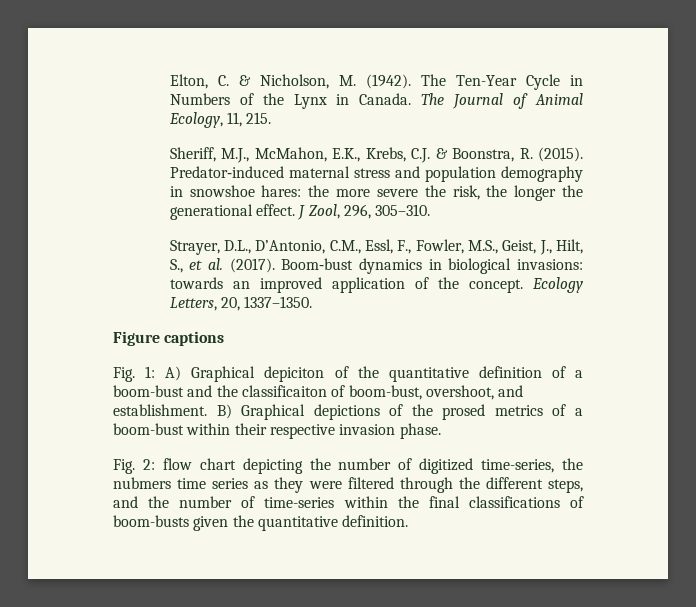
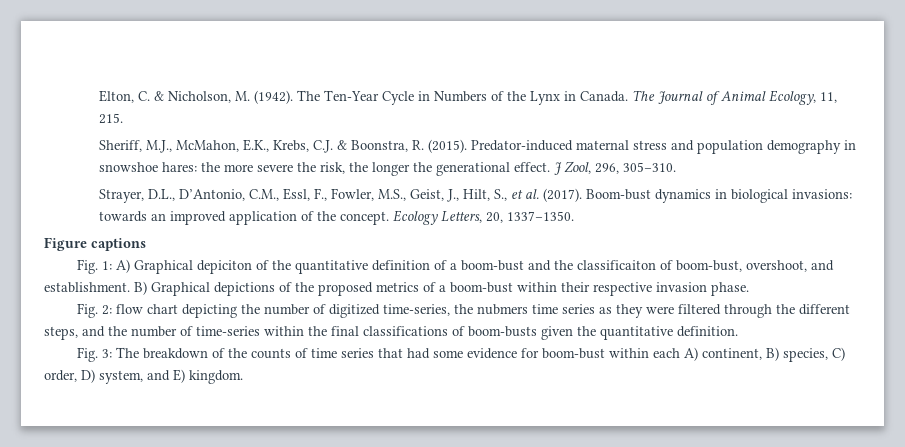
[442,404,486,420] prosed -> [318,282,373,296] proposed
(409, 521) none -> [76,347,845,362] [44,369,243,384] // Fig. 3: The breakdown of the counts of time series that had some evidence for boom-bust within each A) continent, B) species, C) order, D) system, and E) kingdom.

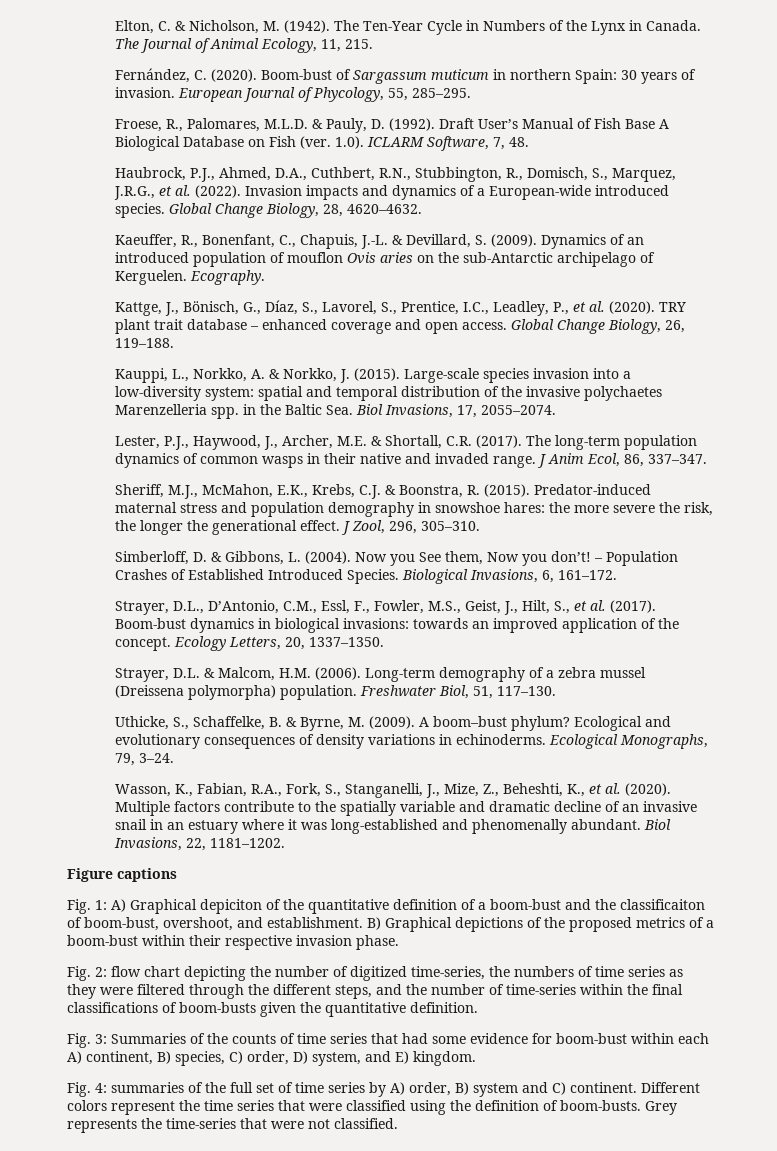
(124, 118) none -> [115,68,697,84] [115,87,472,102] [115,118,670,133] [115,136,530,151] [115,167,677,182] [114,185,670,200] [115,203,423,218] [115,234,645,249] [115,252,656,267] [115,270,266,285] [115,300,687,316] [115,319,686,334] [115,338,175,348] [115,368,632,383] [115,386,663,401] [115,404,557,419] [115,435,698,450] [115,453,708,468] // Fernández, C. (2020). Boom-bust of Sargassum muticum in northern Spain: 30 years of invasion. European Journal of Phycology, 55, 285–295. // Froese, R., Palomares, M.L.D. & Pauly, D. (1992). Draft User’s Manual of Fish Base A Biological Database on Fish (ver. 1.0). ICLARM Software, 7, 48. // Haubrock, P.J., Ahmed, D.A., Cuthbert, R.N., Stubbington, R., Domisch, S., Marquez, J.R.G., et al. (2022). Invasion impacts and dynamics of a European‐wide introduced species. Global Change Biology, 28, 4620–4632. // Kaeuffer, R., Bonenfant, C., Chapuis, J.-L. & Devillard, S. (2009). Dynamics of an introduced population of mouflon Ovis aries on the sub-Antarctic archipelago of Kerguelen. Ecography. // Kattge, J., Bönisch, G., Díaz, S., Lavorel, S., Prentice, I.C., Leadley, P., et al. (2020). TRY plant trait database – enhanced coverage and open access. Global Change Biology, 26, 119–188. // Kauppi, L., Norkko, A. & Norkko, J. (2015). Large-scale species invasion into a low-diversity system: spatial and temporal distribution of the invasive polychaetes Marenzelleria spp. in the Baltic Sea. Biol Invasions, 17, 2055–2074. // Lester, P.J., Haywood, J., Archer, M.E. & Shortall, C.R. (2017). The long-term population dynamics of common wasps in their native and invaded range. J Anim Ecol, 86, 337–347.
(677, 167) none -> [115,551,679,566] [115,569,618,584] // Simberloff, D. & Gibbons, L. (2004). Now you See them, Now you don’t! – Population Crashes of Established Introduced Species. Biological Invasions, 6, 161–172.
(575, 216) none -> [115,667,647,682] [115,685,557,700] [115,716,672,731] [115,734,709,749] [115,753,175,766] [115,783,672,798] [115,801,698,816] [115,819,672,834] [114,837,286,851] // Strayer, D.L. & Malcom, H.M. (2006). Long-term demography of a zebra mussel (Dreissena polymorpha) population. Freshwater Biol, 51, 117–130. // Uthicke, S., Schaffelke, B. & Byrne, M. (2009). A boom–bust phylum? Ecological and evolutionary consequences of density variations in echinoderms. Ecological Monographs, 79, 3–24. // Wasson, K., Fabian, R.A., Fork, S., Stanganelli, J., Mize, Z., Beheshti, K., et al. (2020). Multiple factors contribute to the spatially variable and dramatic decline of an invasive snail in an estuary where it was long-established and phenomenally abundant. Biol Invasions, 22, 1181–1202.
[476,304,528,315] nubmers -> [514,966,593,977] numbers of
[115,347,208,359] The breakdown -> [111,1033,186,1044] Summaries
(243, 377) none -> [67,1082,700,1097] [67,1100,677,1115] [67,1118,398,1133] // Fig. 4: summaries of the full set of time series by A) order, B) system and C) continent. Different colors represent the time series that were classified using the definition of boom-busts. Grey represents the time-series that were not classified.

